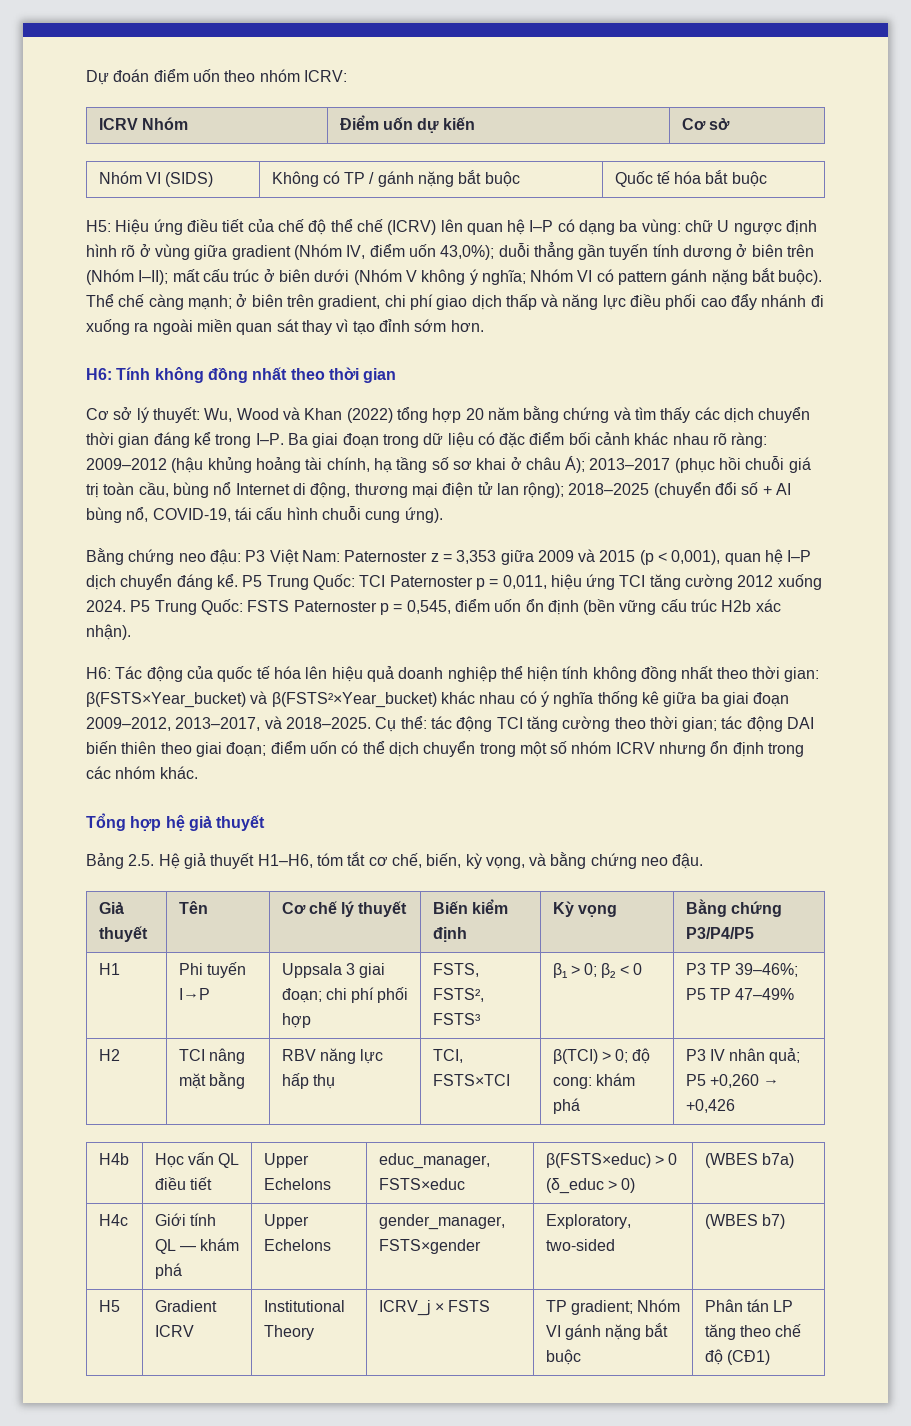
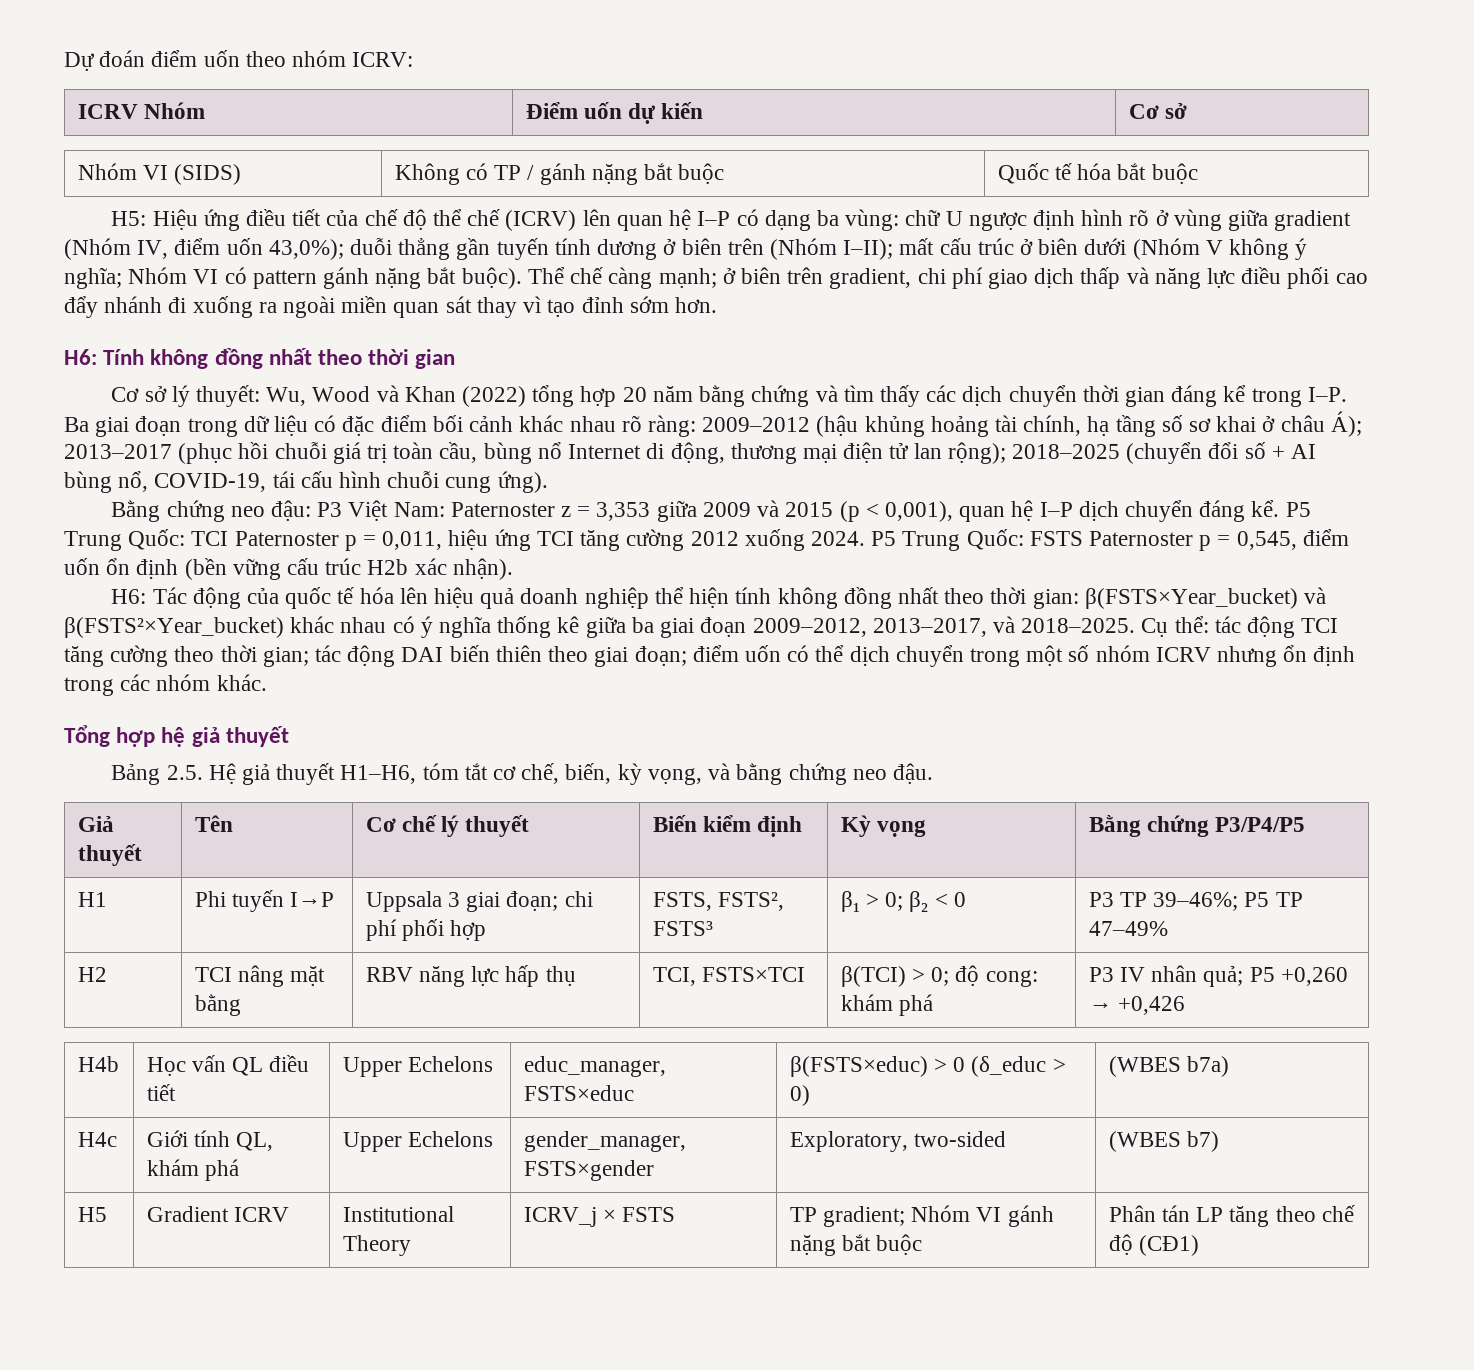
[154,1239,196,1254] QL — -> [236,1132,274,1151] QL,

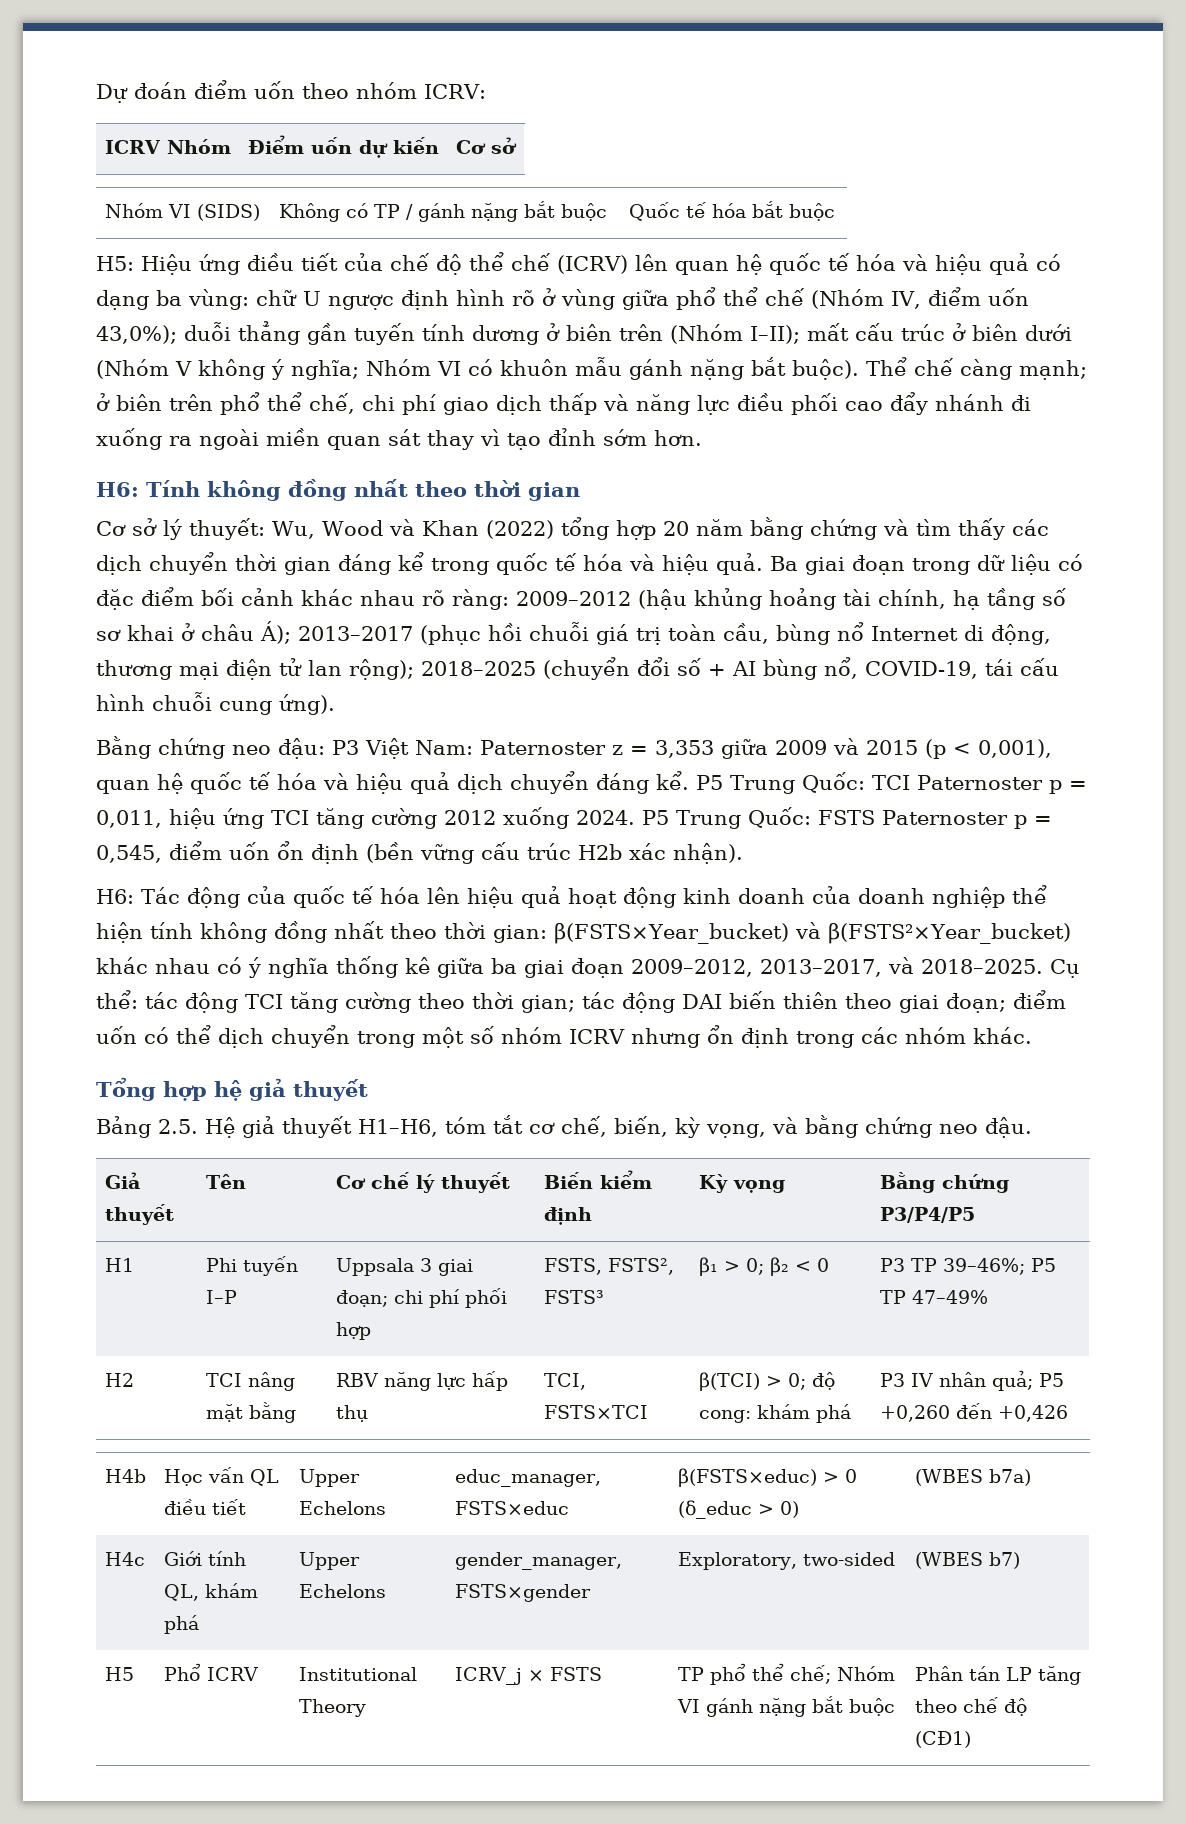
[697,211,731,226] I–P -> [768,253,1029,275] quốc tế hóa và hiệu quả
[1274,210,1352,231] gradient -> [676,287,805,310] phổ thể chế
[252,270,317,289] pattern -> [500,357,622,376] khuôn mẫu
[829,268,912,289] gradient, -> [220,392,355,415] phổ thể chế,
[1307,387,1347,402] I–P. -> [496,553,763,575] quốc tế hóa và hiệu quả.
[1039,502,1073,517] I–P -> [190,772,450,794] quốc tế hóa và hiệu quả
(515, 598) none -> [567,886,851,908] hoạt động kinh doanh của
[290,892,335,907] I→P -> [205,1290,237,1304] I–P
[1088,1002,1112,1011] → -> [955,1403,992,1419] đến
[146,1206,229,1222] Gradient -> [163,1663,201,1681] Phổ
[822,1206,905,1227] gradient; -> [709,1663,831,1685] phổ thể chế;

